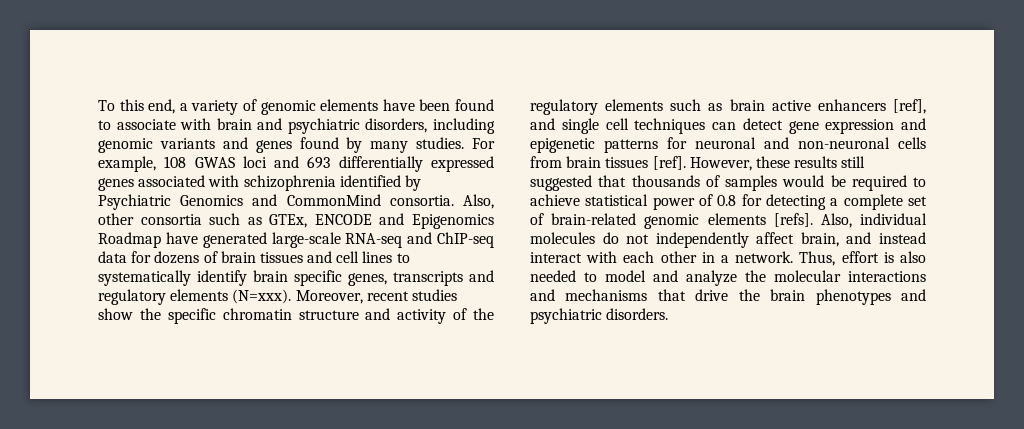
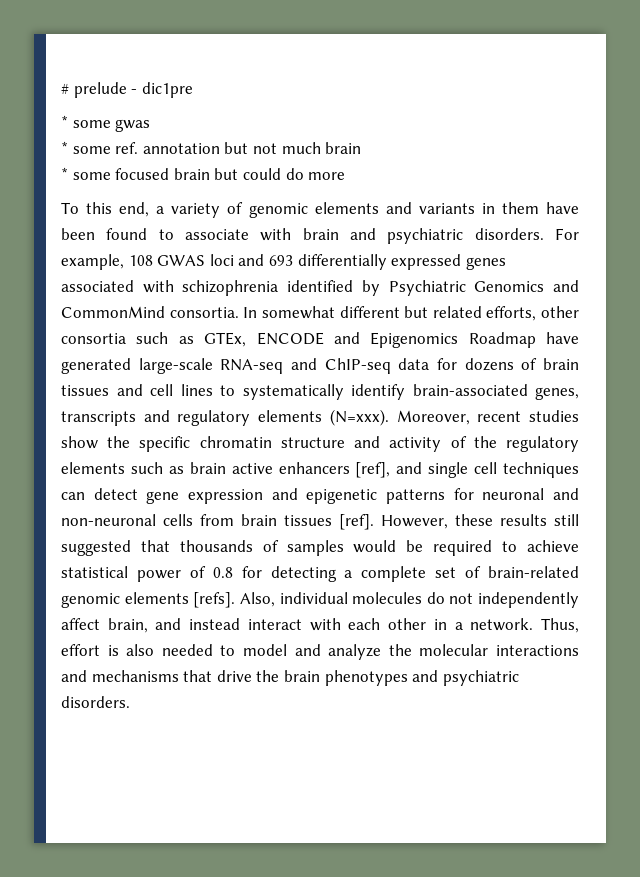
(98, 105) none -> [61,82,193,98] [61,115,151,132] [61,141,362,154] [61,167,346,180] # prelude - dic1pre // * some gwas // * some ref. annotation but not much brain // * some focused brain but could do more //
(379, 105) none -> [385,202,539,214] and variants in them
[365,118,495,134] [98,137,465,153] disorders, including genomic variants and genes found by many studies. -> [474,228,544,240] disorders.
[462,194,494,209] Also, -> [243,306,537,321] In somewhat different but related efforts,
[253,270,342,286] brain specific -> [412,384,528,396] brain-associated

